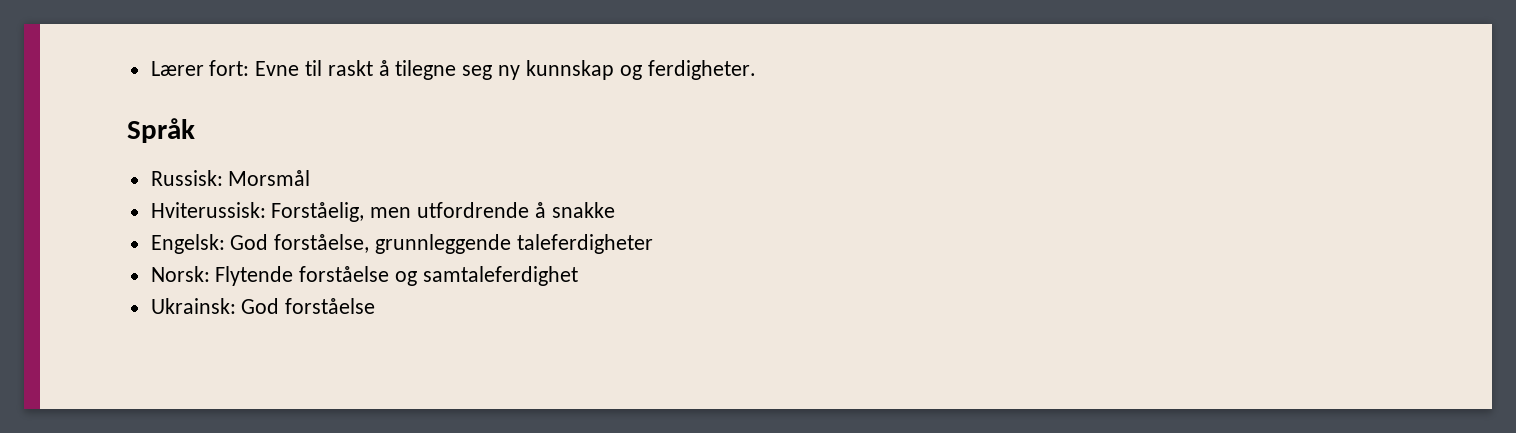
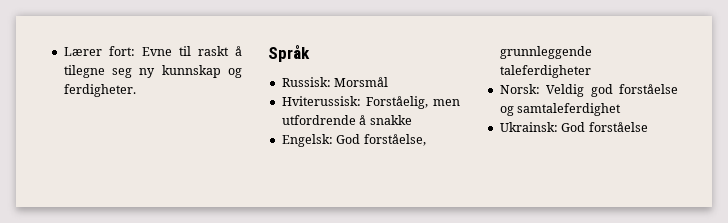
[215,266,294,286] Flytende -> [546,84,613,97] Veldig god

